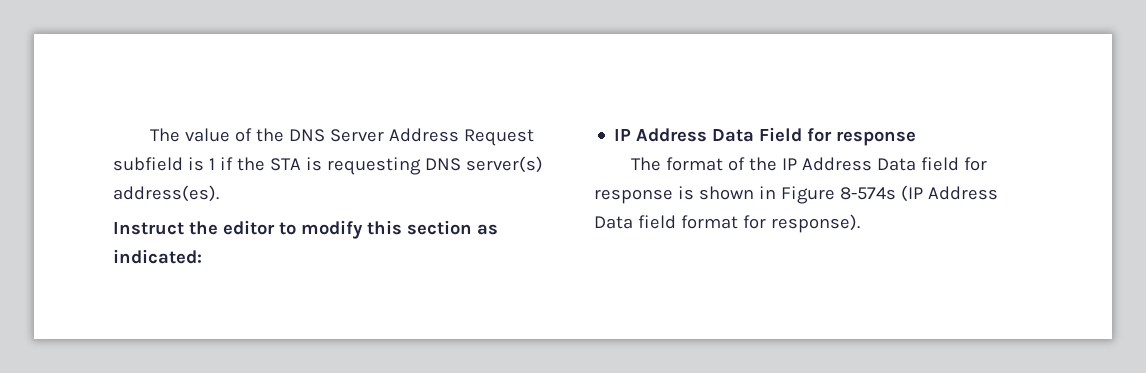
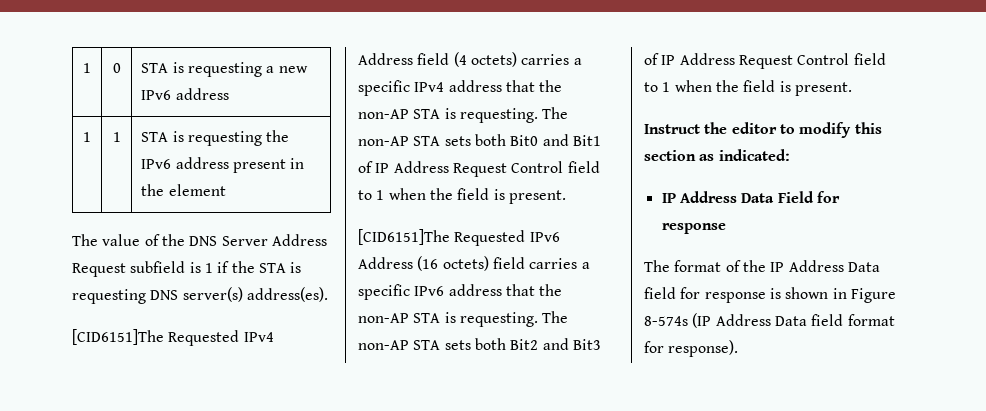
(150, 135) none -> [83,63,91,73] [112,63,121,73] [141,62,308,77] [141,88,229,100] [83,132,91,142] [112,132,121,142] [141,130,290,146] [141,157,305,173] [141,184,226,196] 1 | 0 | STA is requesting a new IPv6 address // 1 | 1 | STA is requesting the IPv6 address present in the element //
(219, 193) none -> [72,329,274,346] [358,52,582,67] [358,80,563,96] [358,107,569,123] [358,134,601,146] [358,161,600,177] [358,188,566,204] [358,229,560,246] [358,256,590,271] [358,284,563,300] [358,311,569,327] [358,338,601,350] [644,53,886,69] [644,80,852,96] // [CID6151]The Requested IPv4 Address field (4 octets) carries a specific IPv4 address that the non-AP STA is requesting. The non-AP STA sets both Bit0 and Bit1 of IP Address Request Control field to 1 when the field is present. // [CID6151]The Requested IPv6 Address (16 octets) field carries a specific IPv6 address that the non-AP STA is requesting. The non-AP STA sets both Bit2 and Bit3 of IP Address Request Control field to 1 when the field is present.

